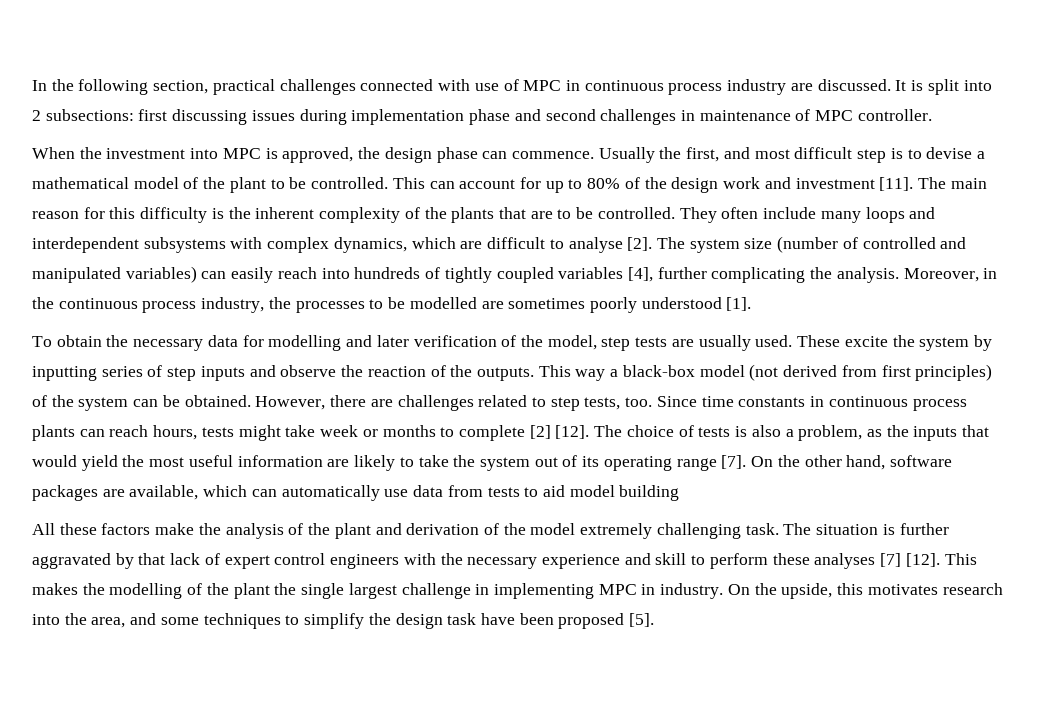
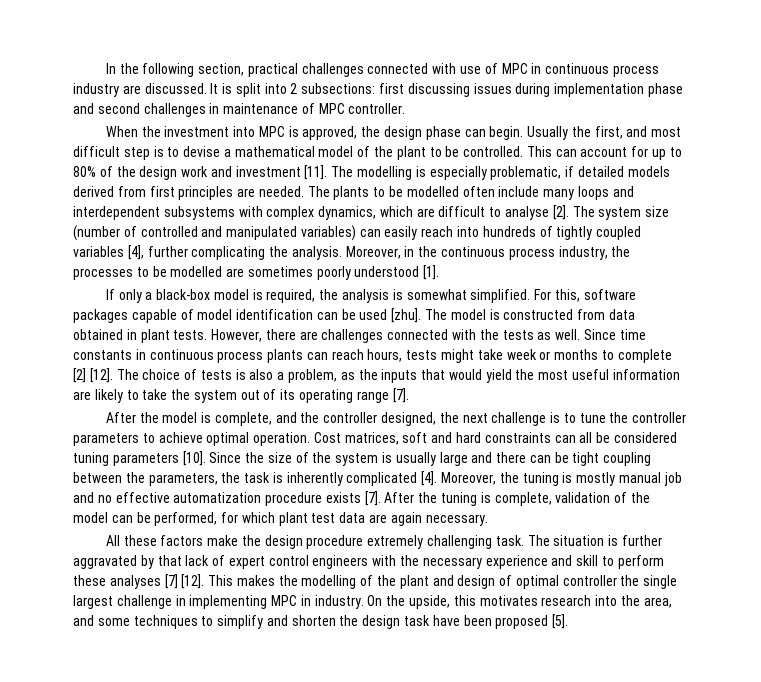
[511,151,594,159] commence. -> [489,126,524,140] begin.
[950,178,987,189] [32,207,717,223] main reason for this difficulty is the inherent complexity of the plants that are to be controlled. They -> [357,166,670,180] [73,186,459,200] modelling is especially problematic, if detailed models derived from first principles are needed. The plants to be modelled
[32,335,992,351] [32,364,993,381] [32,395,653,411] To obtain the necessary data for modelling and later verification of the model, step tests are usually used. These excite the system by inputting series of step inputs and observe the reaction of the outputs. This way a black-box model (not derived from first principles) of the system can be obtained. However, there are challenges related to step tests, too. -> [105,289,636,303] [73,308,635,323] [73,329,581,343] If only a black-box model is required, the analysis is somewhat simplified. For this, software packages capable of model identification can be used [zhu]. The model is constructed from data obtained in plant tests. However, there are challenges connected with the tests as well.
[751,455,952,470] [32,485,680,501] On the other hand, software packages are available, which can automatically use data from tests to aid model building -> [105,412,687,426] [73,432,677,446] [73,451,652,466] [73,471,682,486] [73,491,650,506] [73,512,488,526] // After the model is complete, and the controller designed, the next challenge is to tune the controller parameters to achieve optimal operation. Cost matrices, soft and hard constraints can all be considered tuning parameters [10]. Since the size of the system is usually large and there can be tight coupling between the parameters, the task is inherently complicated [4]. Moreover, the tuning is mostly manual job and no effective automatization procedure exists [7]. After the tuning is complete, validation of the model can be performed, for which plant test data are again necessary.
[225,523,576,539] analysis of the plant and derivation of the model -> [264,535,364,549] design procedure
(270, 591) none -> [432,575,617,589] and design of optimal controller
(365, 621) none -> [266,615,336,626] and shorten

